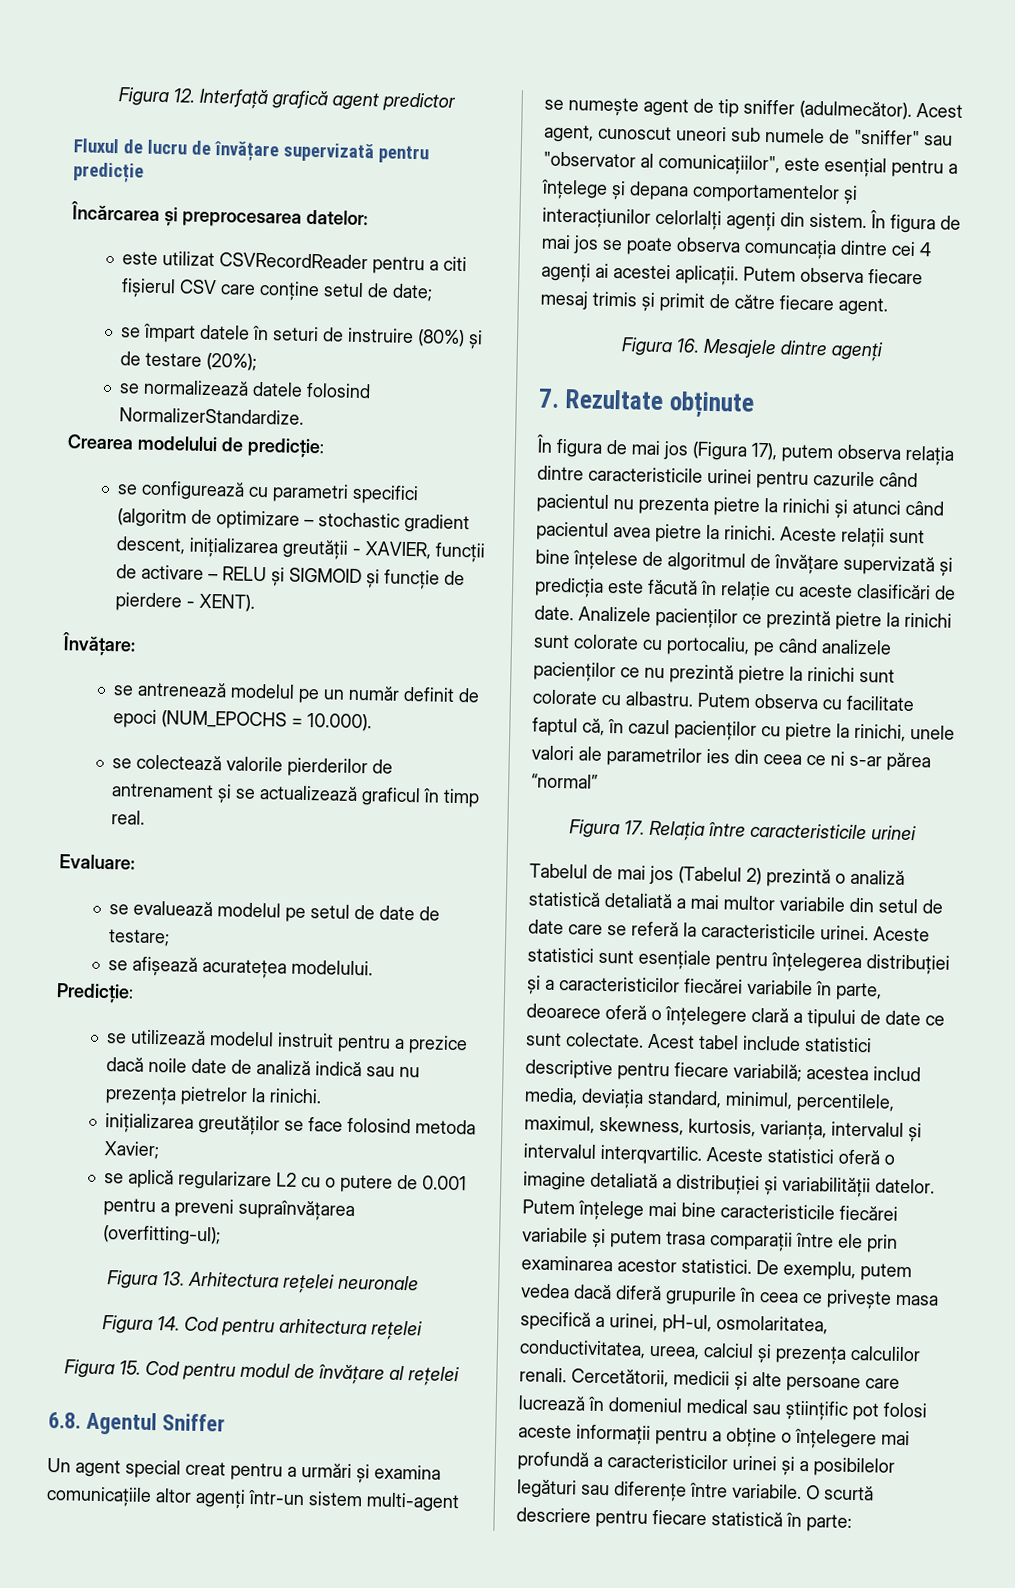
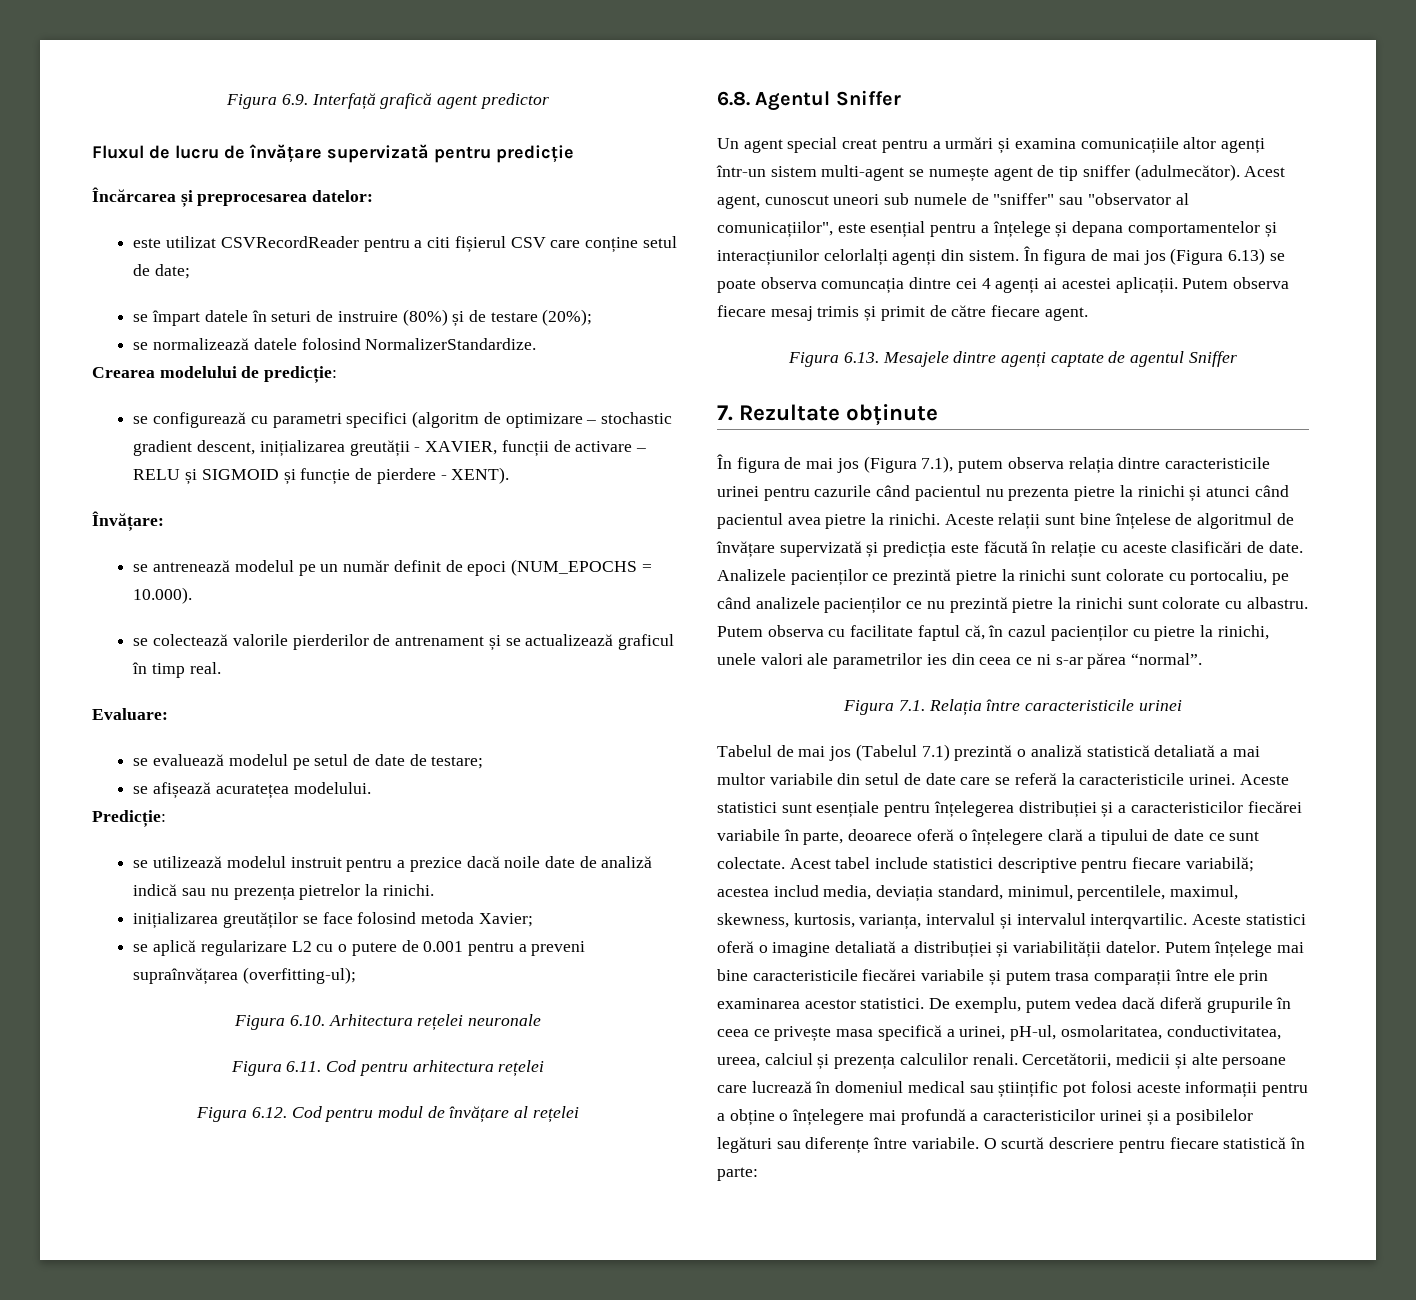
[117,87,195,107] Figura 12. -> [226,94,308,109] Figura 6.9.
[162,1271,185,1286] 13. -> [289,1015,325,1026] 6.10.
[157,1316,180,1331] 14. -> [286,1061,322,1072] 6.11.
[118,1360,141,1375] 15. -> [251,1107,287,1118] 6.12.
(599, 244) none -> [1170,248,1265,265] (Figura 6.13)
[675,338,700,353] 16. -> [843,352,879,363] 6.13.
(884, 351) none -> [1050,351,1237,367] captate de agentul Sniffer
[751,442,778,461] 17), -> [921,456,954,473] 7.1),
[531,773,598,789] [568,819,645,839] “normal” // Figura 17. -> [1130,653,1202,665] [843,700,925,715] “normal”. // Figura 7.1.
[746,867,762,886] 2) -> [921,744,950,761] 7.1)

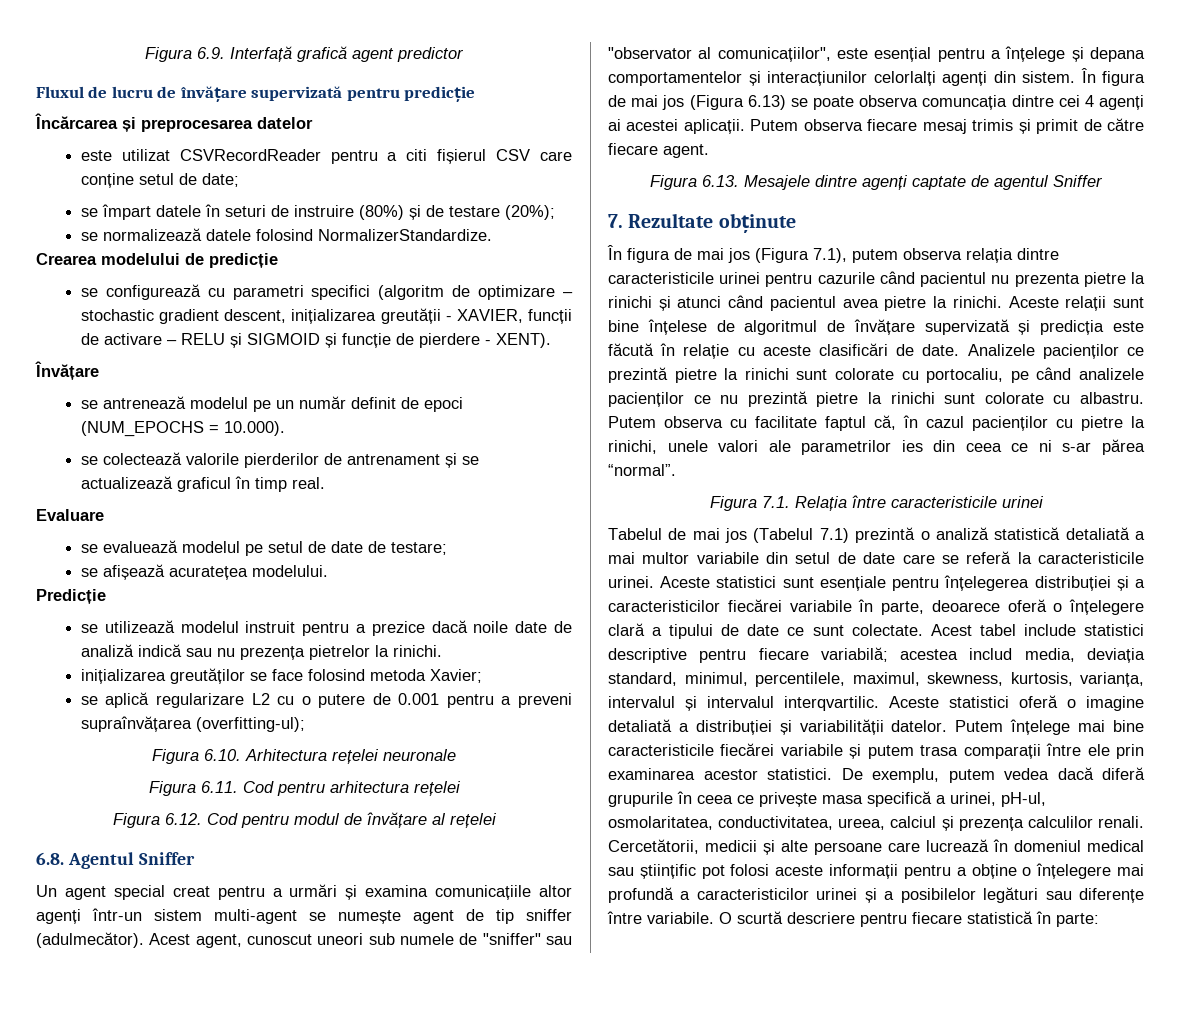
[312,190,374,202] datelor: -> [257,117,313,129] datelor
[264,366,338,383] predicție: -> [209,253,278,268] predicție
[92,511,164,531] Învățare: -> [35,361,99,380] Învățare
[92,708,168,720] Evaluare: -> [36,509,104,521] Evaluare
[92,810,166,827] Predicție: -> [36,589,106,604] Predicție

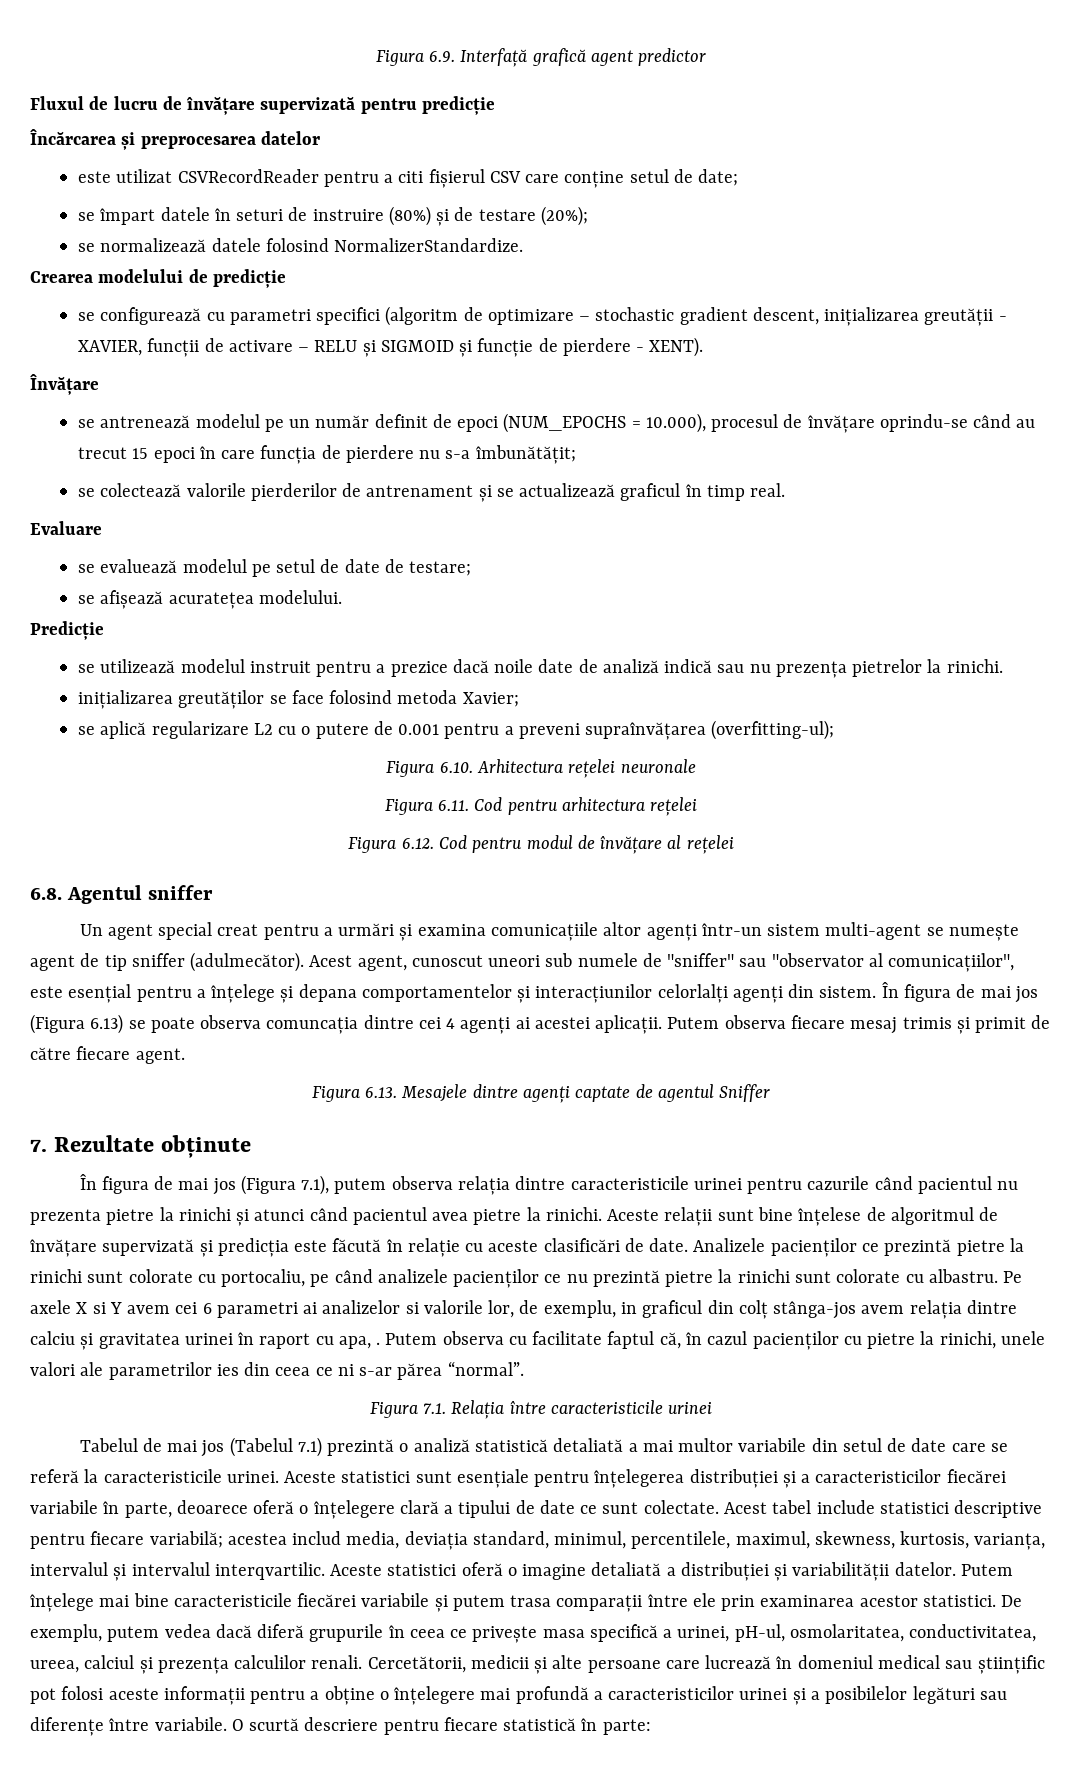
[223,421,285,436] 10.000). -> [645,413,1036,433] [77,445,576,464] 10.000), procesul de învățare oprindu-se când au trecut 15 epoci în care funcția de pierdere nu s-a îmbunătățit;
[138,852,195,865] Sniffer -> [148,885,214,900] sniffer
(1144, 398) none -> [1003,1271,1023,1283] [30,1300,1017,1319] [30,1331,381,1350] Pe axele X si Y avem cei 6 parametri ai analizelor si valorile lor, de exemplu, in graficul din colț stânga-jos avem relația dintre calciu și gravitatea urinei în raport cu apa, .

